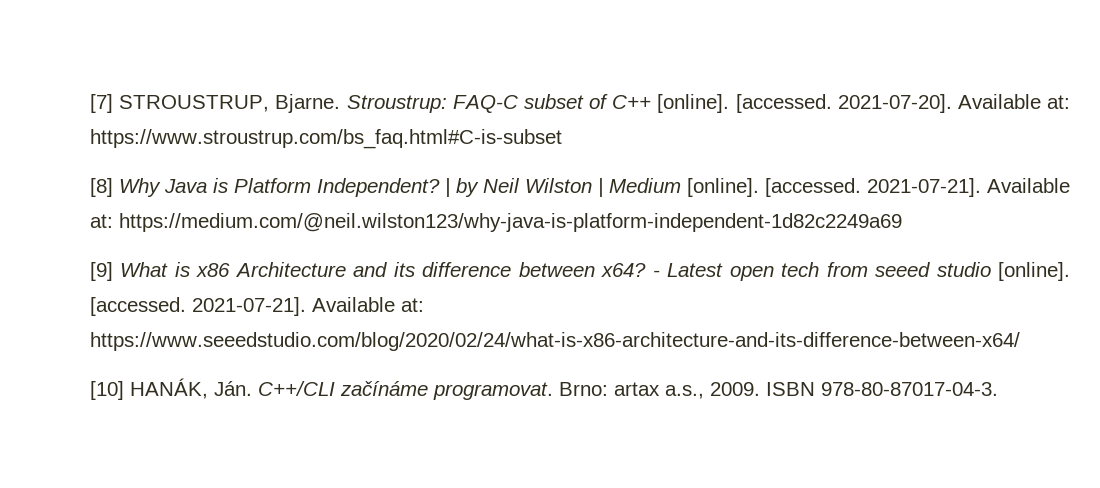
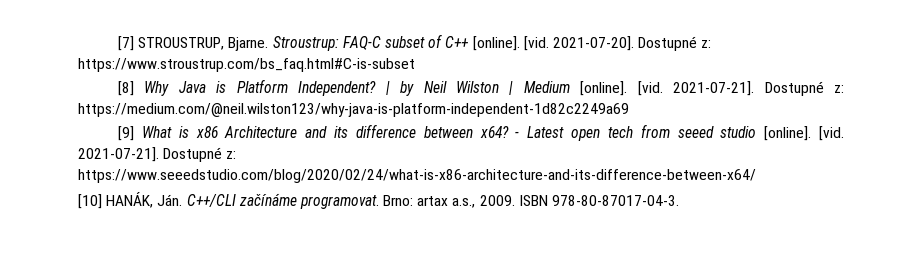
[735,94,1070,113] [accessed. 2021-07-20]. Available at: -> [523,36,712,51] [vid. 2021-07-20]. Dostupné z:
[765,178,1070,197] [90,214,113,228] [accessed. 2021-07-21]. Available at: -> [637,81,844,96] [vid. 2021-07-21]. Dostupné z:
[90,297,424,316] [accessed. 2021-07-21]. Available at: -> [818,126,844,141] [78,147,237,162] [vid. 2021-07-21]. Dostupné z:

